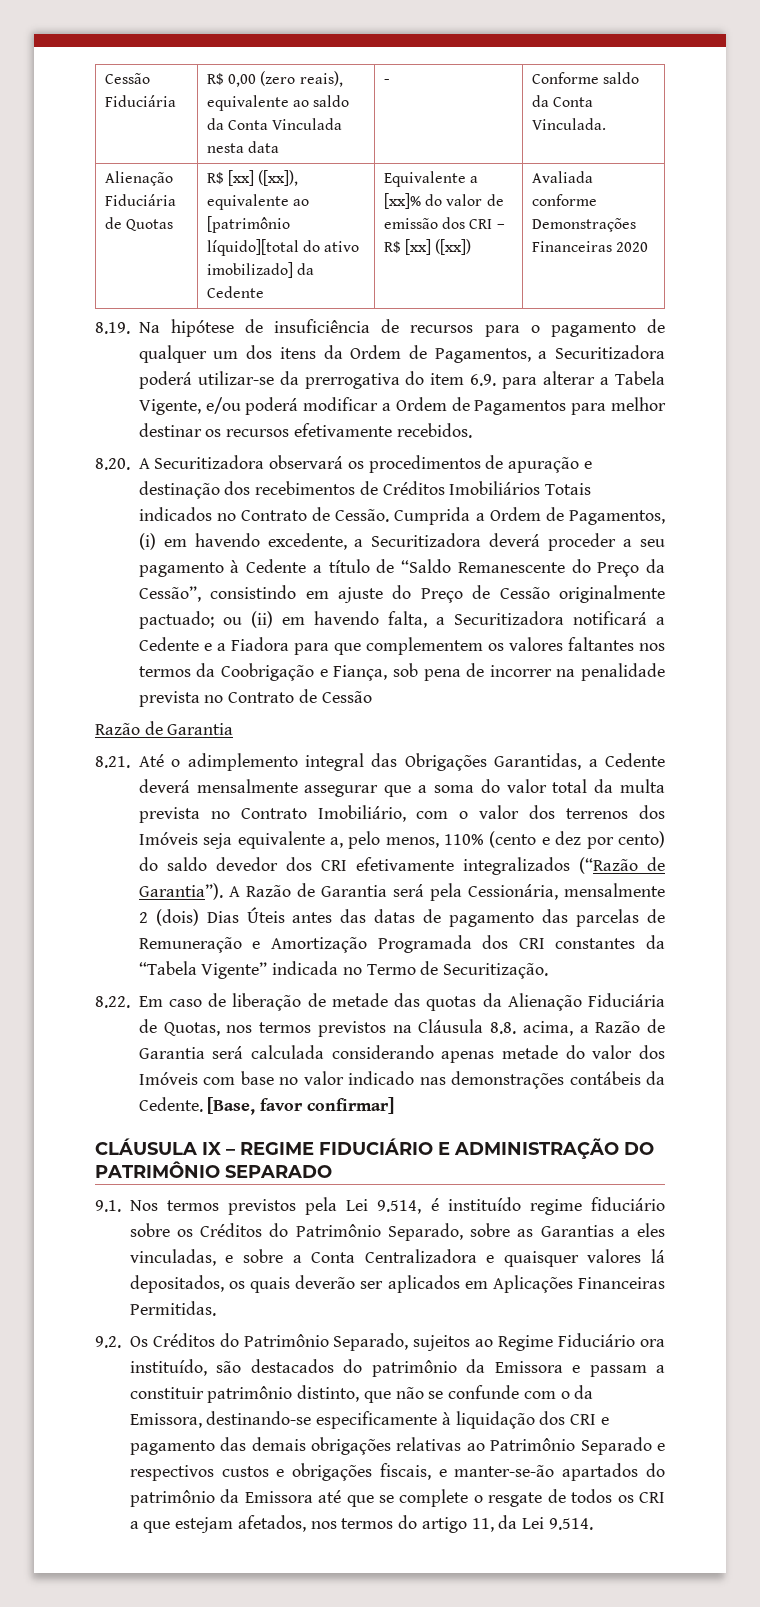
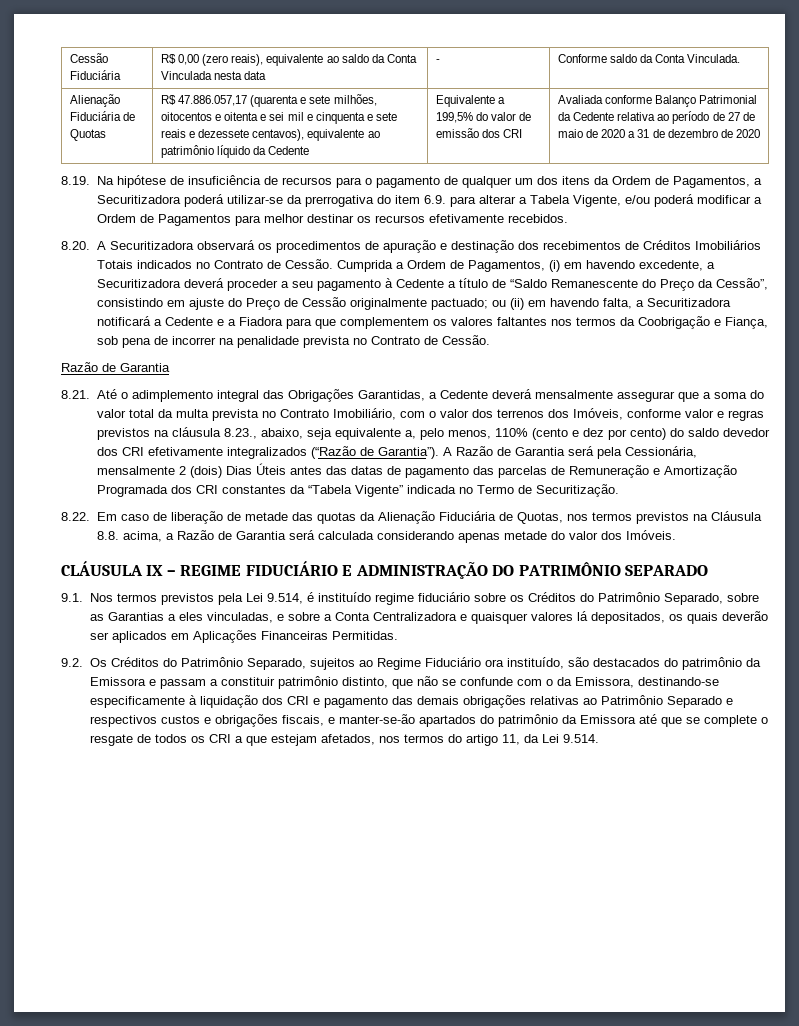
[228,170,299,186] [206,194,310,210] [206,216,290,233] [206,239,360,256] [206,262,293,278] [xx] ([xx]), equivalente ao [patrimônio líquido][total do ativo imobilizado] -> [178,94,377,107] [161,112,398,124] [161,129,380,141] [161,145,251,158] 47.886.057,17 (quarenta e sete milhões, oitocentos e oitenta e sei mil e cinquenta e sete reais e dezessete centavos), equivalente ao patrimônio líquido
[383,193,421,209] [xx]% -> [436,112,474,123] 199,5%
[496,224,505,229] [383,239,472,255] [531,171,593,183] [531,194,597,206] [531,218,636,232] [531,241,612,252] – R$ [xx] ([xx]) | Avaliada conforme Demonstrações Financeiras -> [558,95,758,107] [558,111,755,124] [558,129,733,138] | Avaliada conforme Balanço Patrimonial da Cedente relativa ao período de 27 de maio de 2020 a 31 de dezembro de
[321,691,372,703] Cessão -> [441,335,490,345] Cessão.
[138,832,198,845] Imóveis -> [572,408,764,421] [96,427,303,440] Imóveis, conforme valor e regras previstos na cláusula 8.23., abaixo,
[138,1071,665,1089] [138,1097,394,1115] Imóveis com base no valor indicado nas demonstrações contábeis da Cedente. [Base, favor confirmar] -> [625,530,676,540] Imóveis.

